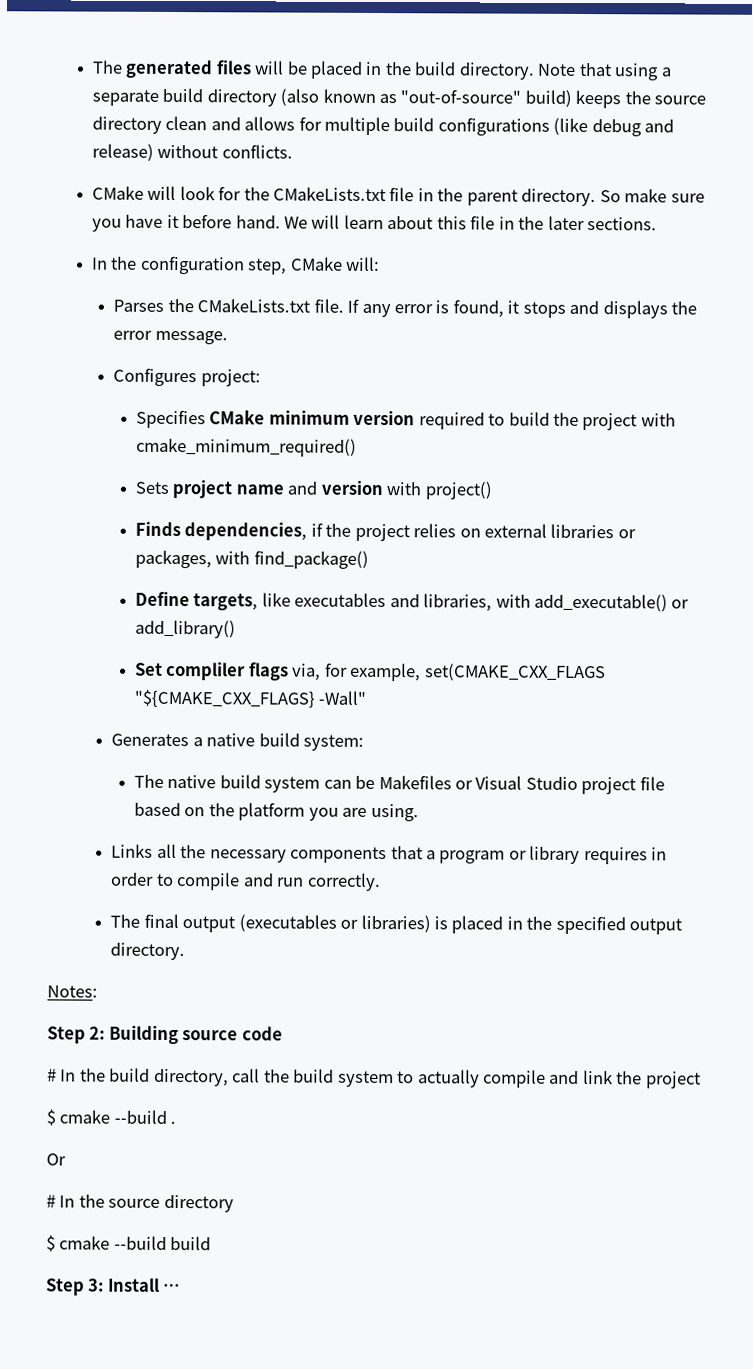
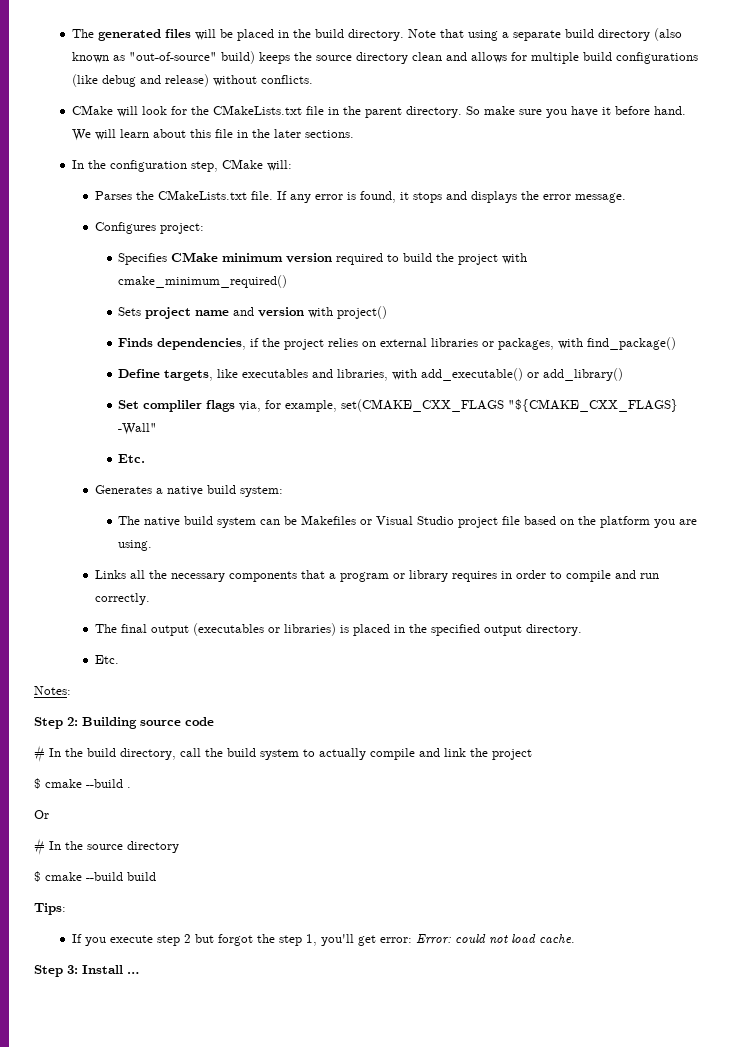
(367, 697) none -> [118,454,146,463] // Etc.
(186, 951) none -> [95,655,120,664] // Etc.
(212, 1243) none -> [34,903,66,915] [71,934,575,946] // Tips: // If you execute step 2 but forgot the step 1, you'll get error: Error: could not load cache.

